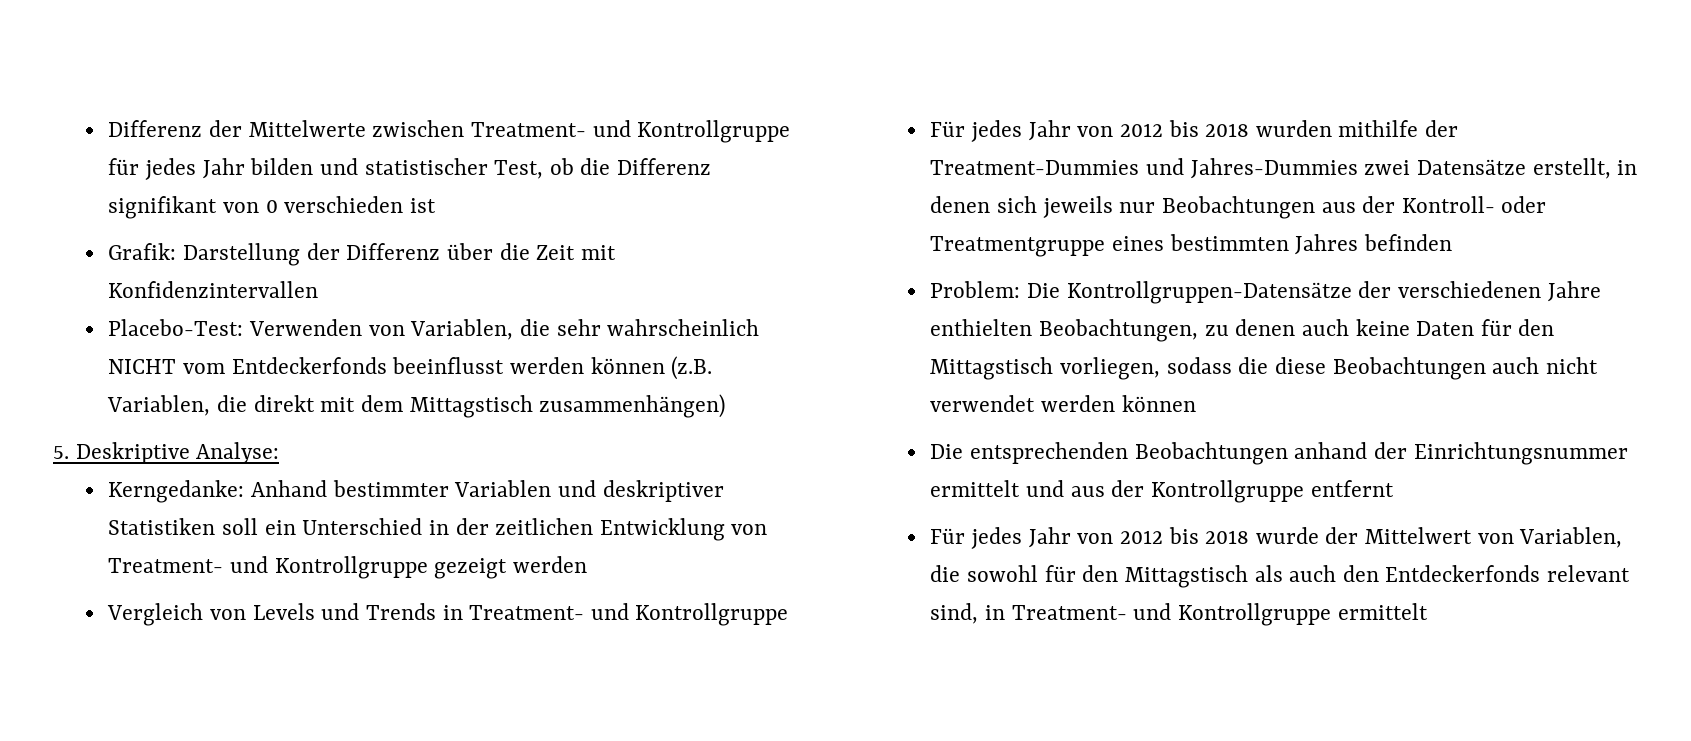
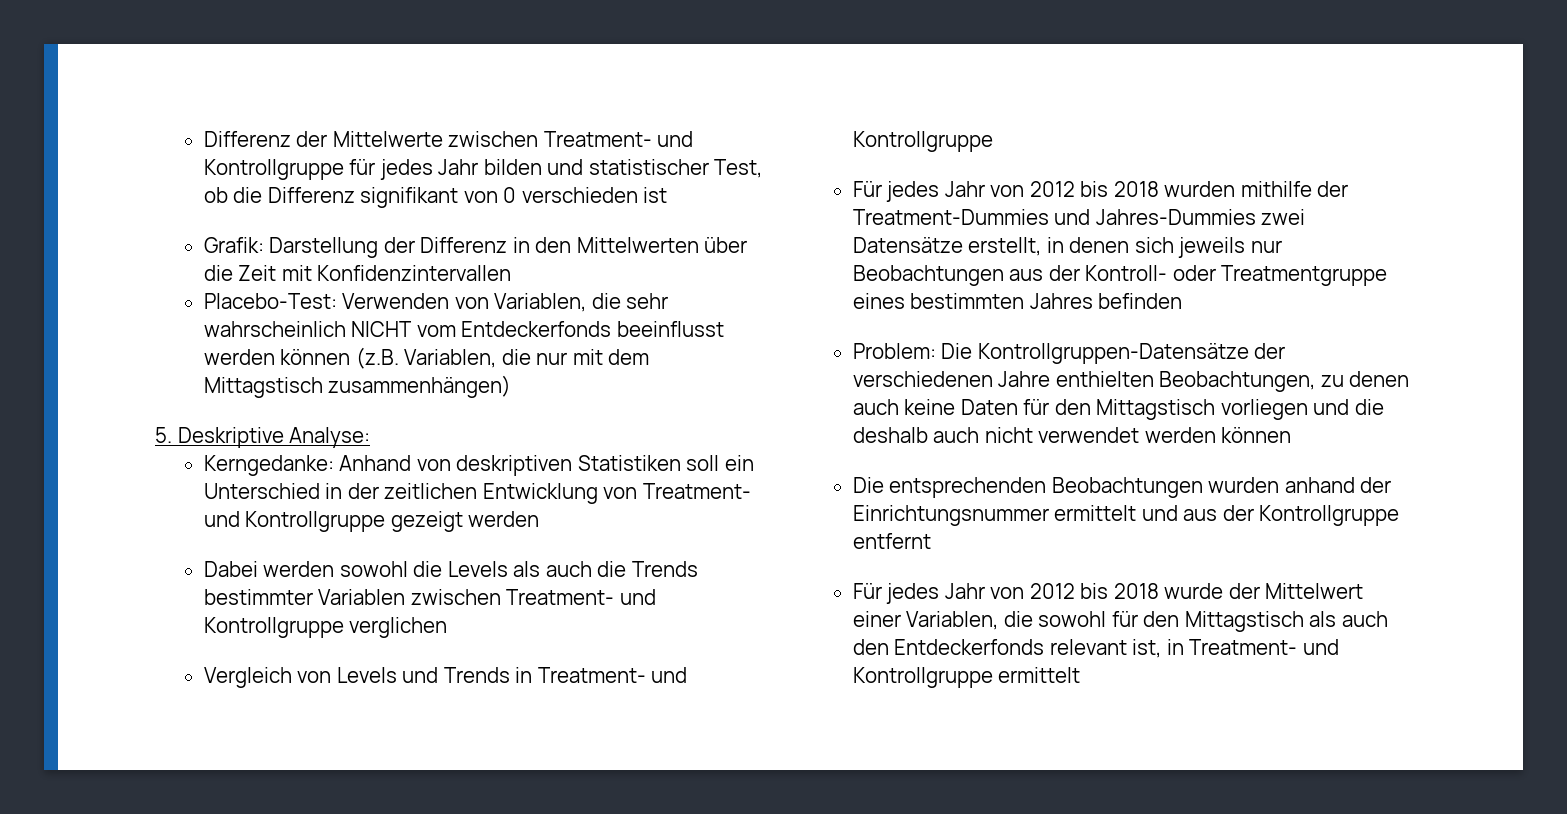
(441, 251) none -> [512,237,699,253] in den Mittelwerten
[253,395,315,412] direkt -> [536,352,568,365] nur
[332,480,724,502] bestimmter Variablen und deskriptiver -> [416,455,573,476] von deskriptiven
(587, 564) none -> [203,561,698,577] [203,589,656,605] [203,617,448,638] // Dabei werden sowohl die Levels als auch die Trends bestimmter Variablen zwischen Treatment- und Kontrollgruppe verglichen
[1060,357,1486,380] vorliegen, sodass die diese Beobachtungen -> [1220,399,1384,420] [852,427,928,443] vorliegen und die deshalb
(1288, 453) none -> [1208,477,1280,493] wurden
[1477,533,1514,544] von -> [852,611,901,627] einer
[930,603,979,624] sind, -> [1132,639,1162,658] ist,

